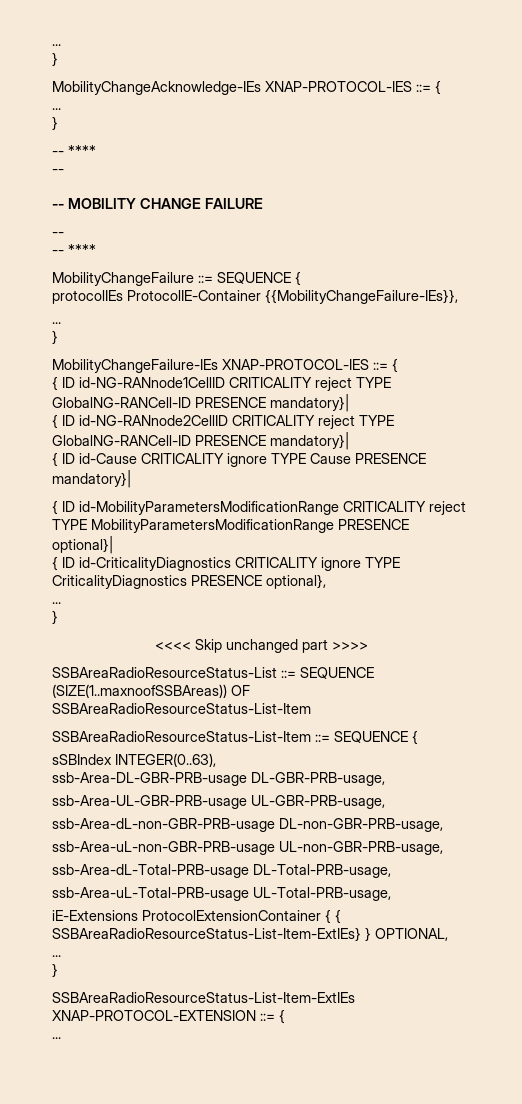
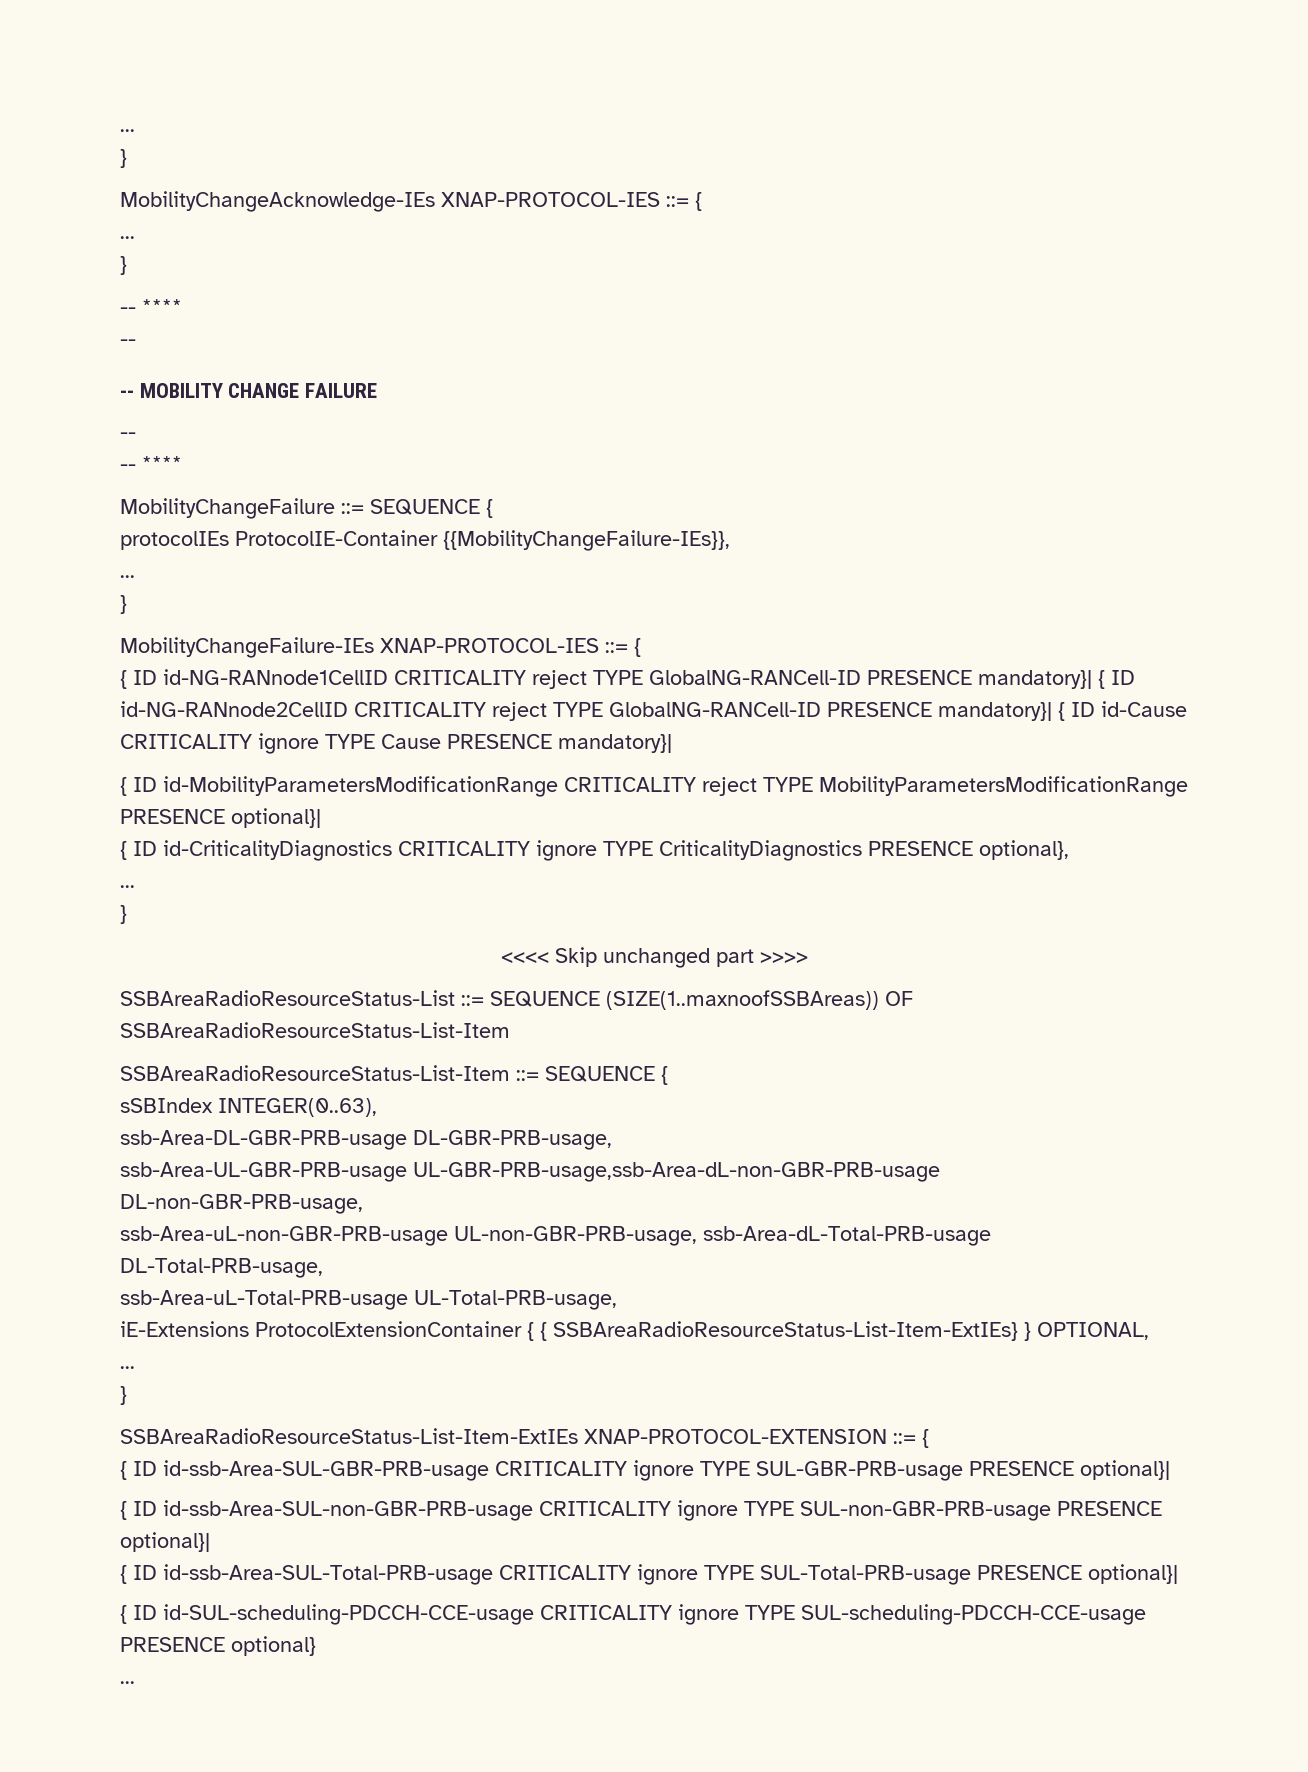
(349, 403) // -> (1092, 679) none
(349, 441) // -> (1052, 711) none
[251,795,385,809] [52,818,275,832] UL-GBR-PRB-usage, // ssb-Area-dL-non-GBR-PRB-usage -> [413,1162,940,1182] UL-GBR-PRB-usage,ssb-Area-dL-non-GBR-PRB-usage
(443, 848) // -> (697, 1236) none
(285, 1016) none -> [120,1460,1170,1481] [120,1500,1162,1521] [120,1532,210,1552] [120,1564,1178,1585] [120,1604,1146,1625] [120,1636,316,1656] // { ID id-ssb-Area-SUL-GBR-PRB-usage CRITICALITY ignore TYPE SUL-GBR-PRB-usage PRESENCE optional}| // { ID id-ssb-Area-SUL-non-GBR-PRB-usage CRITICALITY ignore TYPE SUL-non-GBR-PRB-usage PRESENCE optional}| // { ID id-ssb-Area-SUL-Total-PRB-usage CRITICALITY ignore TYPE SUL-Total-PRB-usage PRESENCE optional}| // { ID id-SUL-scheduling-PDCCH-CCE-usage CRITICALITY ignore TYPE SUL-scheduling-PDCCH-CCE-usage PRESENCE optional}

